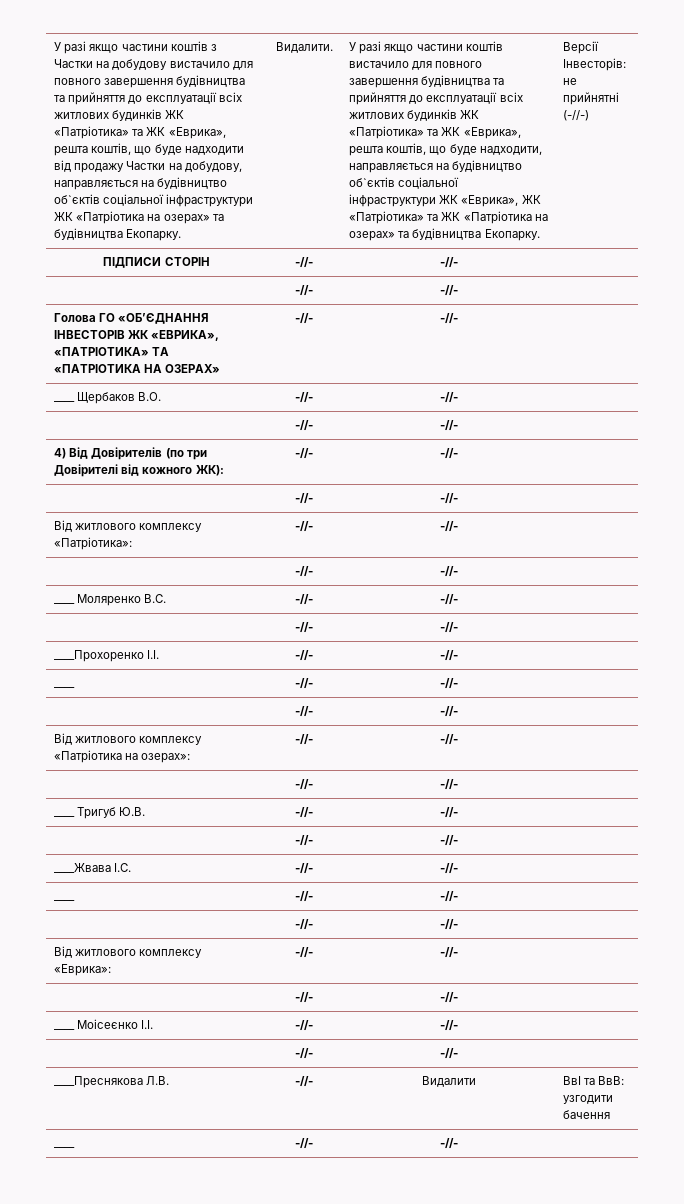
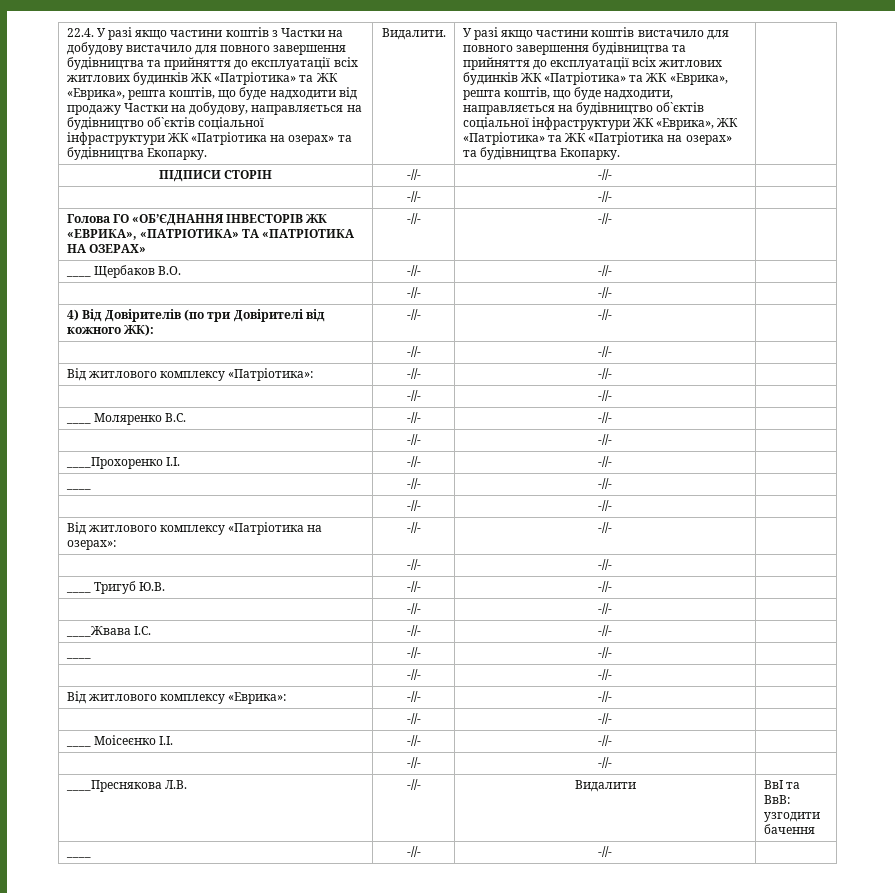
(54, 46) none -> [66,28,94,37] 22.4.
[563,41,600,54] [563,58,627,71] [563,78,578,85] [563,92,620,105] [563,110,590,121] Версії Інвесторів: не прийнятні (-//-) -> (621, 154) none

